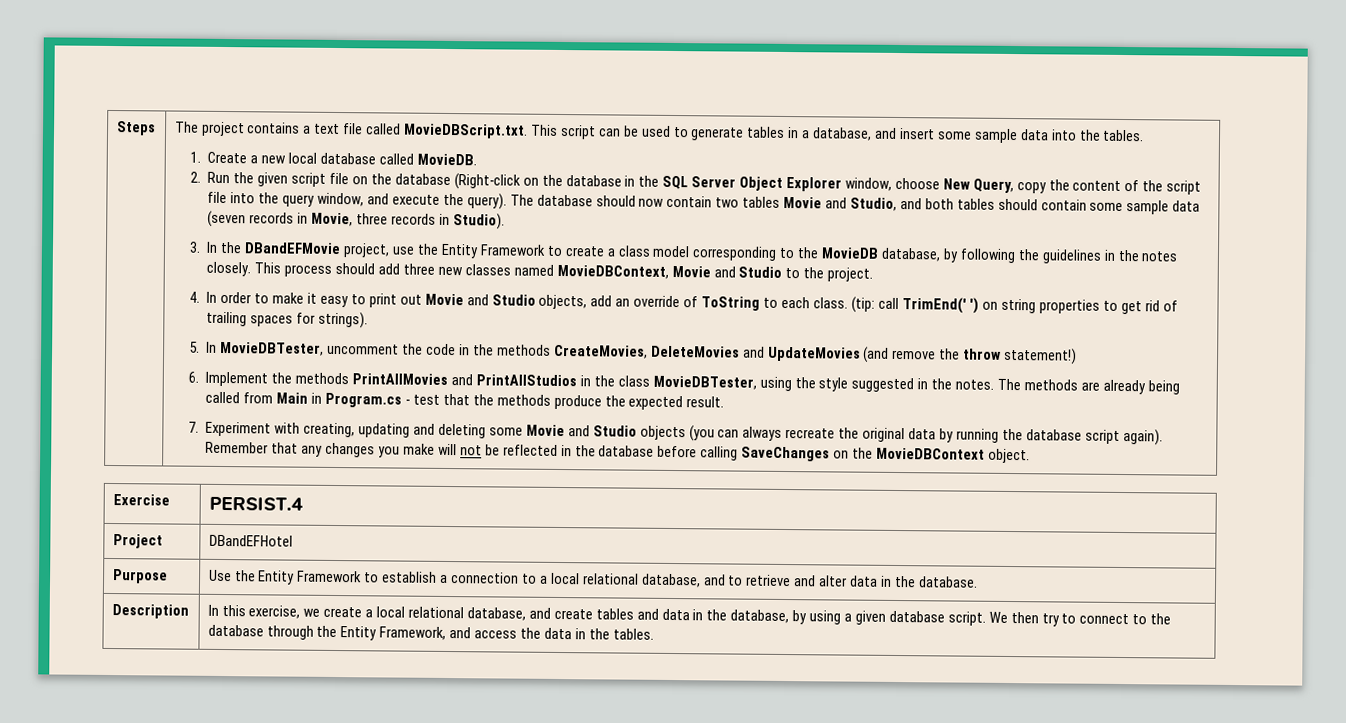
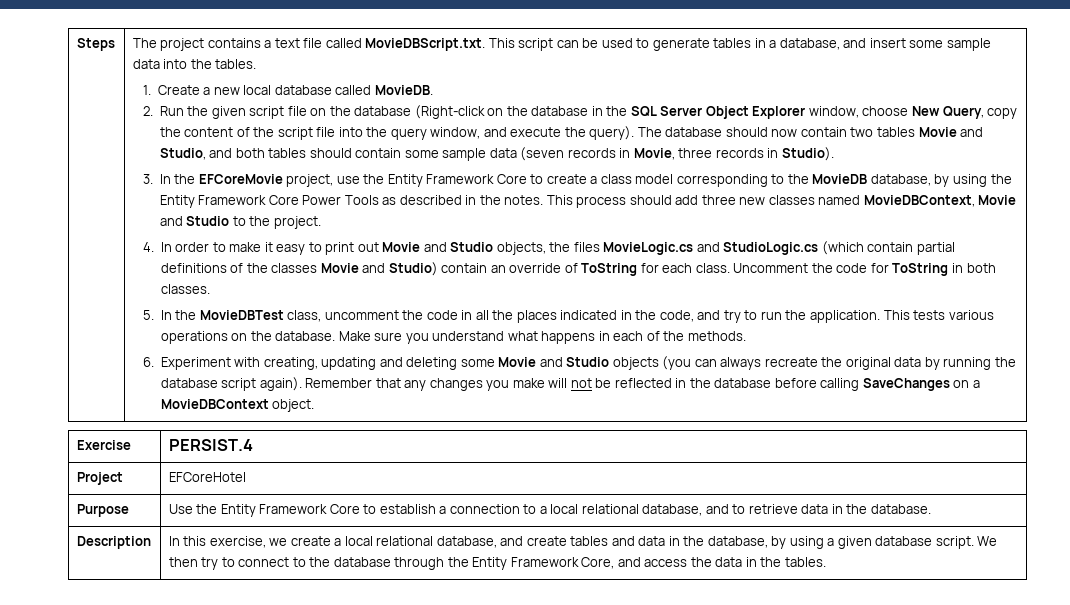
[244,242,342,255] DBandEFMovie -> [198,174,283,184] EFCoreMovie
(546, 250) none -> [496,174,527,184] Core
[959,248,1178,264] [206,261,252,277] following the guidelines in the notes closely. -> [952,174,1012,187] [159,195,544,208] using the Entity Framework Core Power Tools as described in the notes.
[590,295,613,307] add -> [549,241,955,255] [160,262,488,276] the files MovieLogic.cs and StudioLogic.cs (which contain partial definitions of the classes Movie and Studio) contain
[762,297,778,308] to -> [640,263,659,273] for
[850,296,1178,315] [206,311,369,329] (tip: call TrimEnd(' ') on string properties to get rid of trailing spaces for strings). -> [733,263,996,276] [160,284,210,294] Uncomment the code for ToString in both classes.
[220,341,325,356] MovieDBTester, -> [175,310,322,322] the MovieDBTest class,
[472,344,1078,365] [188,371,1180,395] [205,391,725,411] [188,421,200,433] the methods CreateMovies, DeleteMovies and UpdateMovies (and remove the throw statement!) // 6. Implement the methods PrintAllMovies and PrintAllStudios in the class MovieDBTester, using the style suggested in the notes. The methods are already being called from Main in Program.cs - test that the methods produce the expected result. // 7. -> [475,310,994,323] [160,331,746,344] [143,357,155,367] all the places indicated in the code, and try to run the application. This tests various operations on the database. Make sure you understand what happens in each of the methods. // 6.
[852,447,874,459] the -> [972,380,980,388] a
[208,534,293,547] DBandEFHotel -> [168,472,246,482] EFCoreHotel
(363, 576) none -> [329,504,360,514] Core
[794,575,848,587] and alter -> (798, 509) none
[379,626,447,640] Framework, -> [510,557,615,569] Framework Core,

